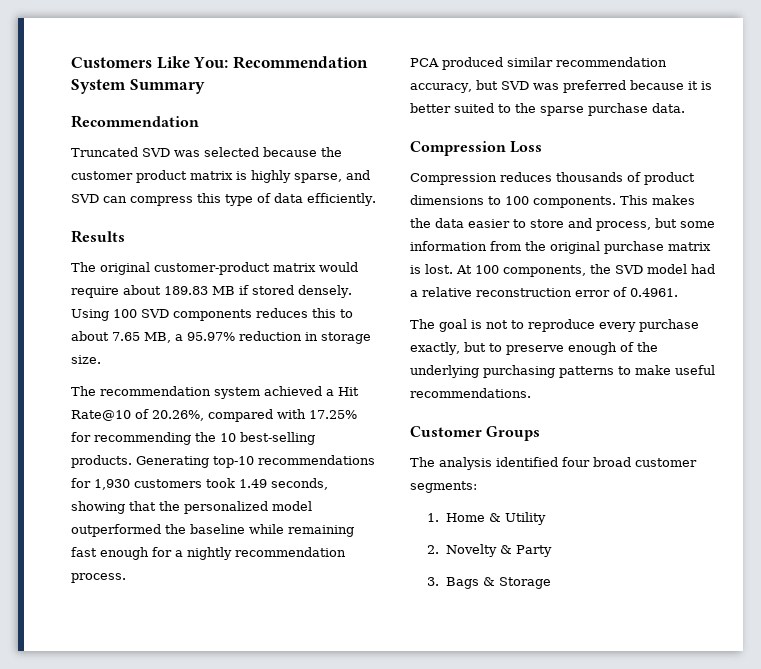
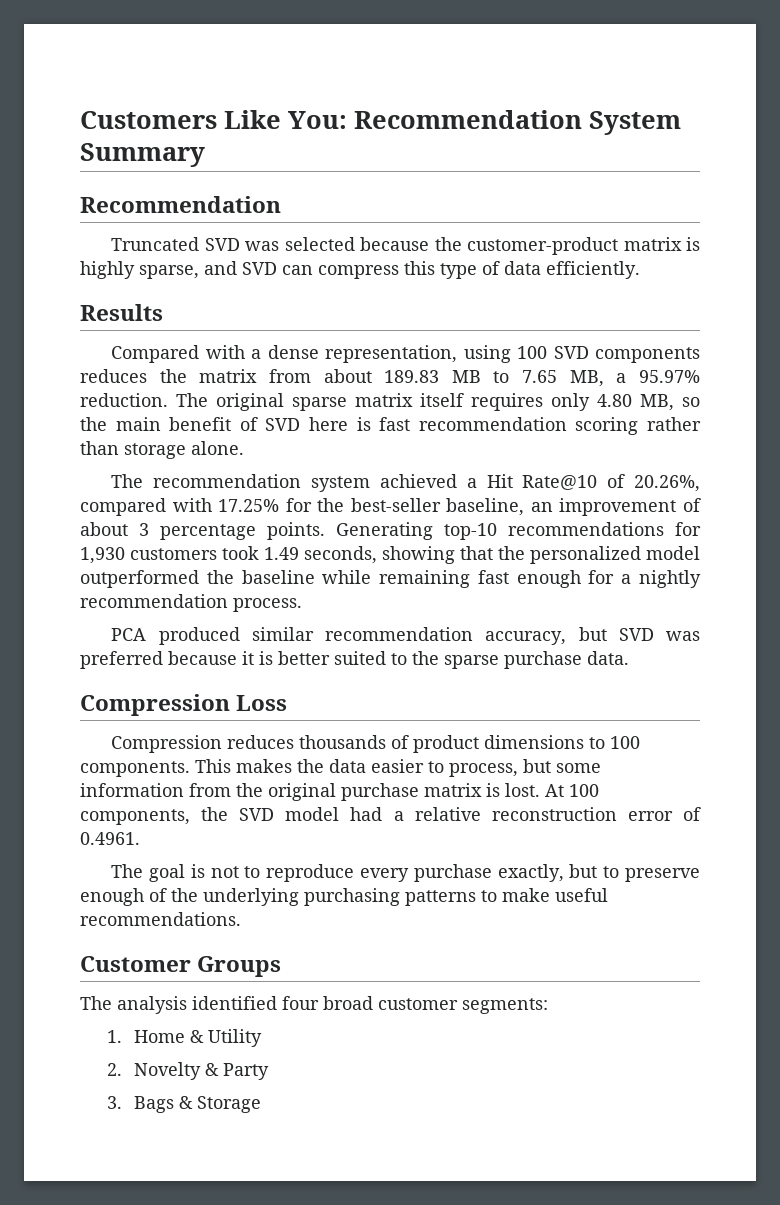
[71,170,187,183] customer product -> [467,237,619,255] customer-product
[71,262,358,275] [71,285,352,298] [71,308,353,321] [71,331,371,344] [71,355,101,364] The original customer-product matrix would require about 189.83 MB if stored densely. Using 100 SVD components reduces this to about 7.65 MB, a 95.97% reduction in storage size. -> [111,345,701,363] [80,369,700,387] [80,393,700,411] [80,417,702,435] [80,441,244,459] Compared with a dense representation, using 100 SVD components reduces the matrix from about 189.83 MB to 7.65 MB, a 95.97% reduction. The original sparse matrix itself requires only 4.80 MB, so the main benefit of SVD here is fast recommendation scoring rather than storage alone.
[94,432,315,445] [71,455,132,468] recommending the 10 best-selling products. -> [317,498,701,516] [80,522,325,540] the best-seller baseline, an improvement of about 3 percentage points.
[530,218,592,228] store and -> (444, 767) none

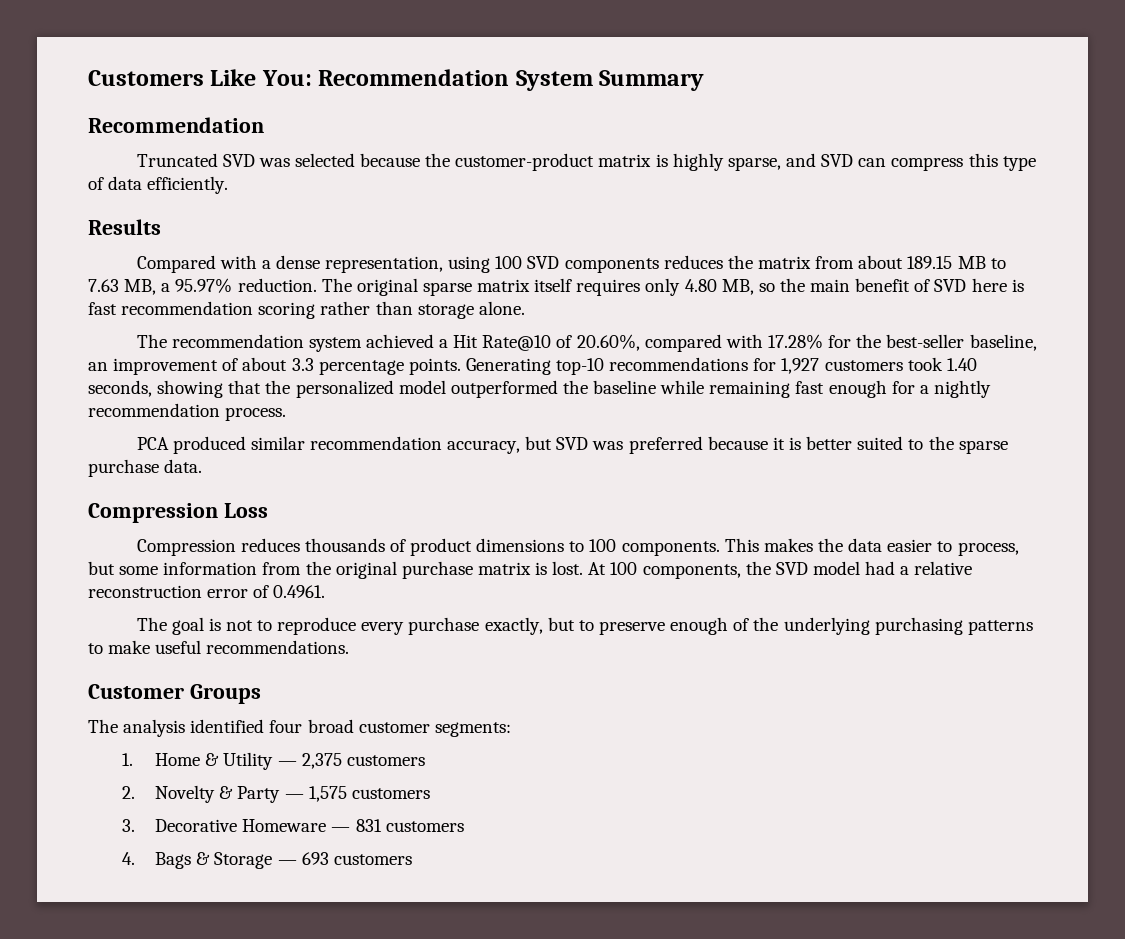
[384,370,440,383] 189.83 -> [907,256,953,269] 189.15
[522,370,558,383] 7.65 -> [88,279,119,292] 7.63
[634,475,701,492] 20.26%, -> [576,334,640,351] 20.60%,
[218,499,280,512] 17.25% -> [768,334,824,349] 17.28%
[139,523,149,536] 3 -> [291,358,314,371] 3.3
[80,547,125,564] 1,930 -> [781,358,820,374] 1,927
[264,547,299,560] 1.49 -> [946,358,977,371] 1.40
(262, 1038) none -> [277,753,425,769] — 2,375 customers
[106,1096,261,1113] // 3. Bags & Storage -> [284,786,430,802] [121,819,464,832] [121,852,412,869] — 1,575 customers // 3. Decorative Homeware — 831 customers // 4. Bags & Storage — 693 customers

